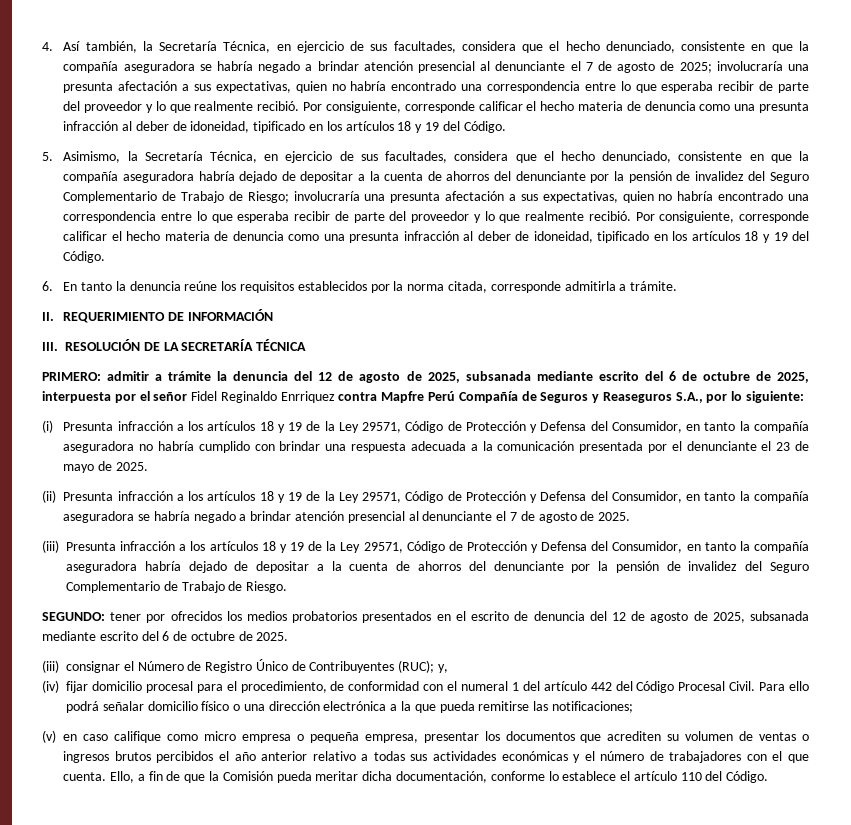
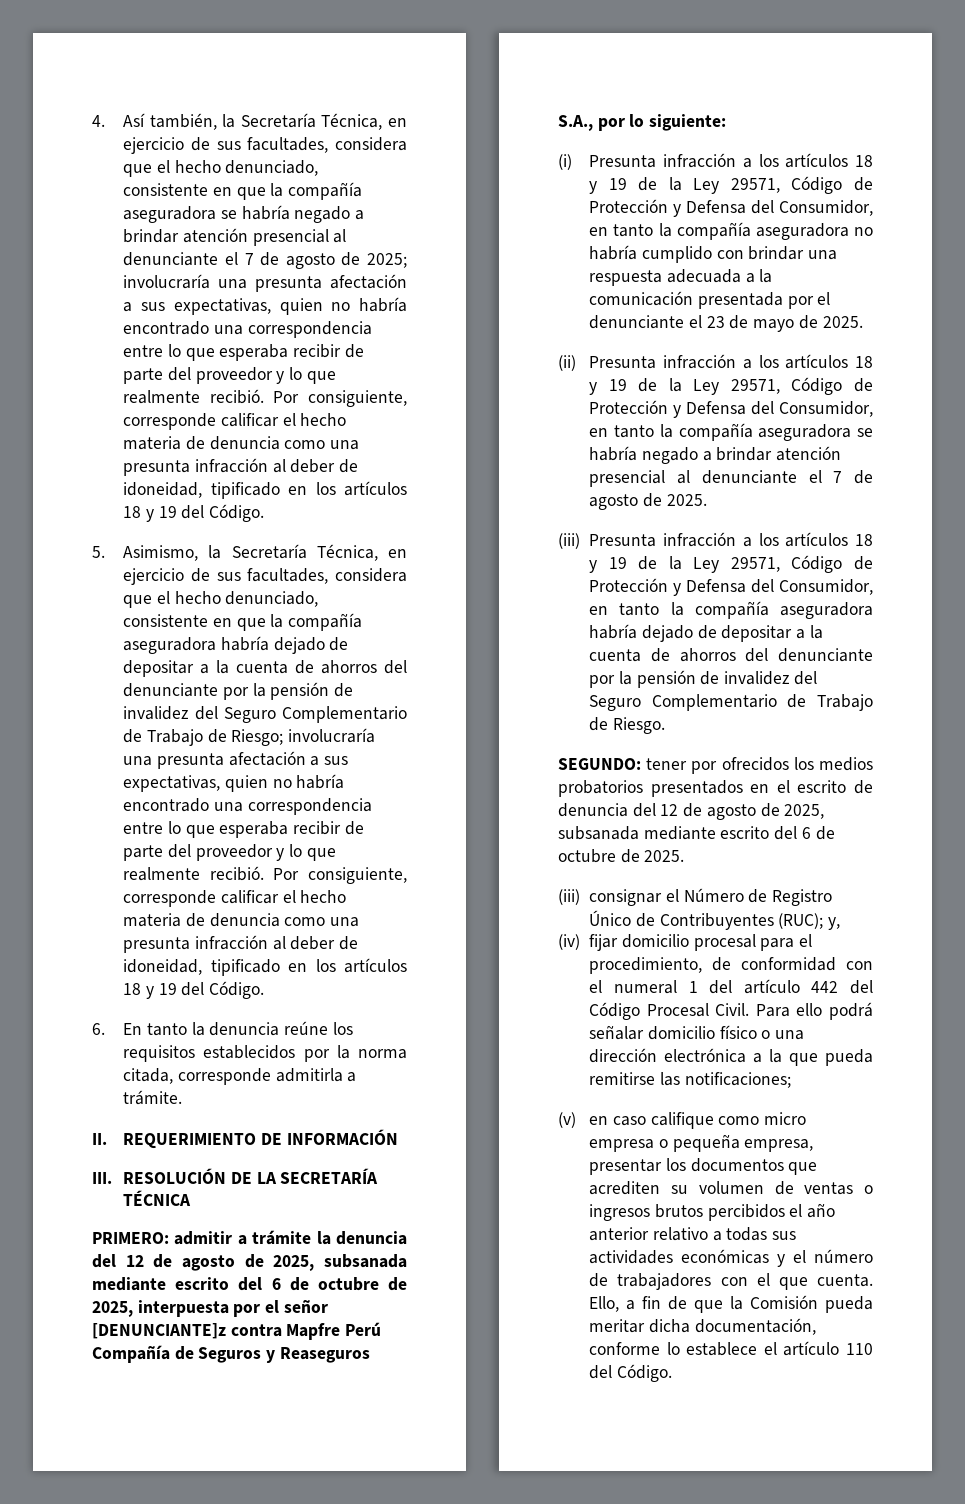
[191,391,335,403] Fidel Reginaldo Enrriquez -> [92,1323,226,1339] [DENUNCIANTE]z

